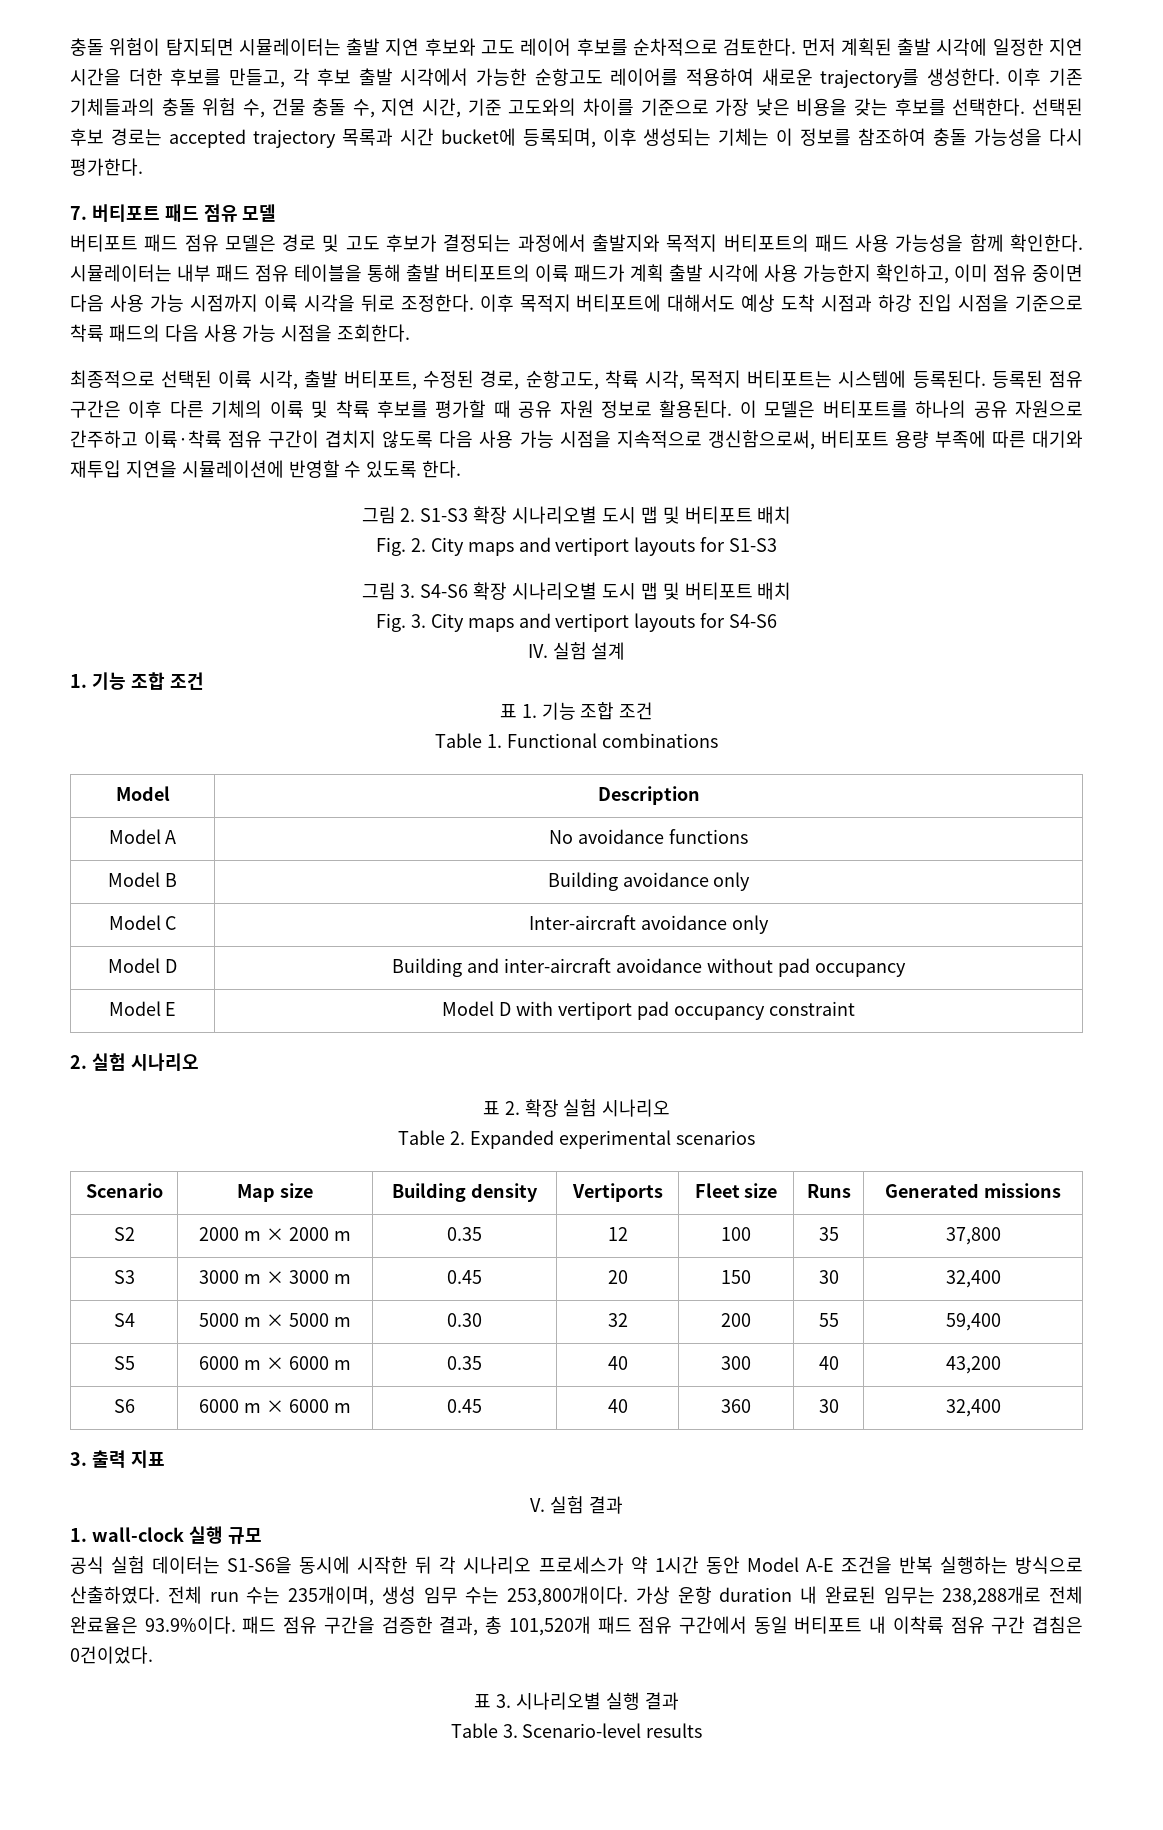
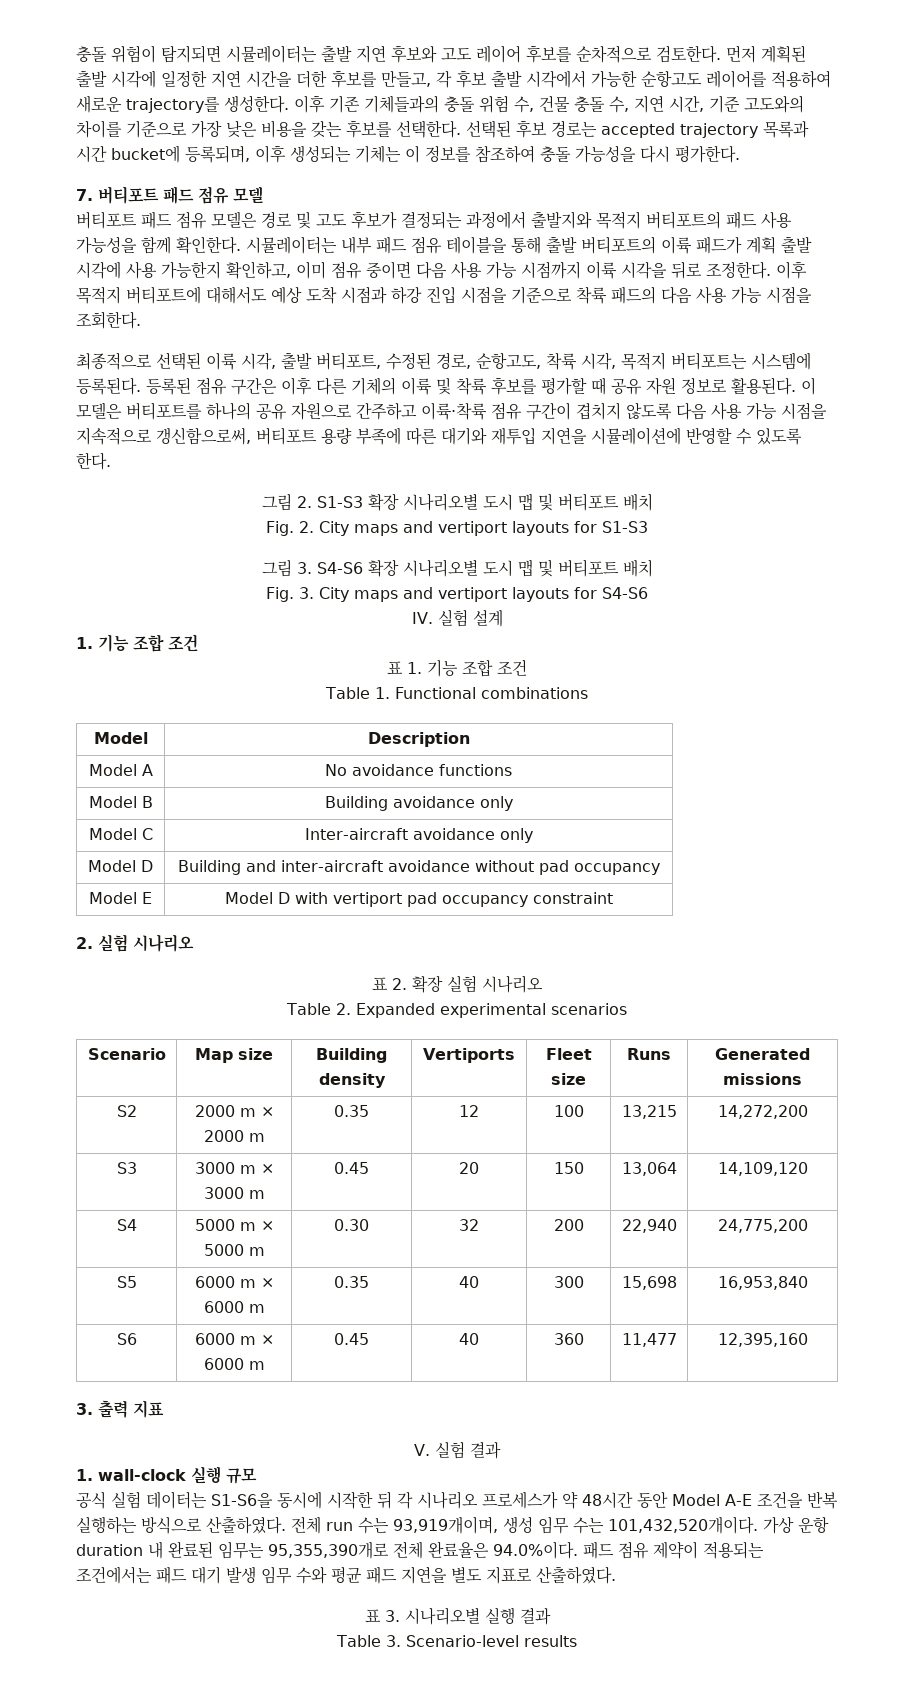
[818,1227,839,1241] [945,1227,1001,1245] 35 | 37,800 -> [621,1105,677,1119] [717,1105,808,1119] 13,215 | 14,272,200
[818,1270,839,1284] [945,1270,1001,1288] 30 | 32,400 -> [621,1162,677,1176] [717,1162,808,1176] 13,064 | 14,109,120
[818,1313,839,1327] [945,1313,1001,1331] 55 | 59,400 -> [621,1219,677,1233] [717,1219,808,1233] 22,940 | 24,775,200
[818,1356,839,1370] [945,1356,1001,1374] 40 | 43,200 -> [621,1276,677,1290] [717,1276,808,1290] 15,698 | 16,953,840
[818,1399,839,1413] [945,1399,1001,1417] 30 | 32,400 -> [621,1333,677,1347] [717,1333,808,1347] 11,477 | 12,395,160
[654,1556,699,1574] 1시간 -> [582,1491,633,1508] 48시간
[288,1586,374,1606] 235개이며, -> [393,1516,498,1534] 93,919개이며,
[507,1586,628,1606] 253,800개이다. -> [608,1516,758,1534] 101,432,520개이다.
[942,1586,1042,1606] 238,288개로 -> [268,1541,389,1559] 95,355,390개로
[144,1616,1083,1636] [70,1646,153,1664] 93.9%이다. 패드 점유 구간을 검증한 결과, 총 101,520개 패드 점유 구간에서 동일 버티포트 내 이착륙 점유 구간 겹침은 0건이었다. -> [493,1541,764,1559] [76,1566,616,1584] 94.0%이다. 패드 점유 제약이 적용되는 조건에서는 패드 대기 발생 임무 수와 평균 패드 지연을 별도 지표로 산출하였다.

